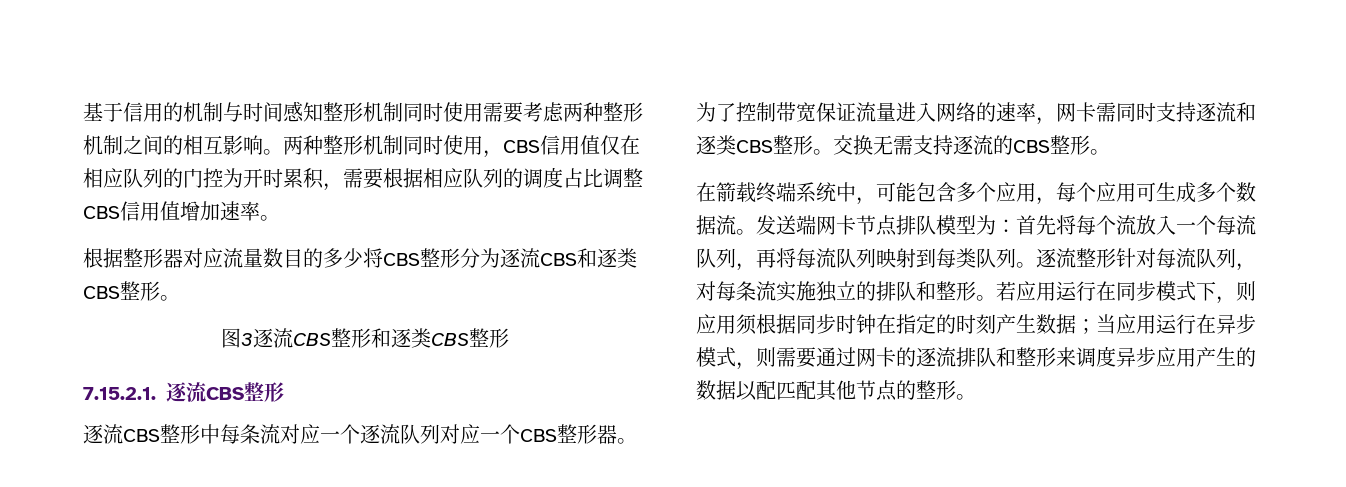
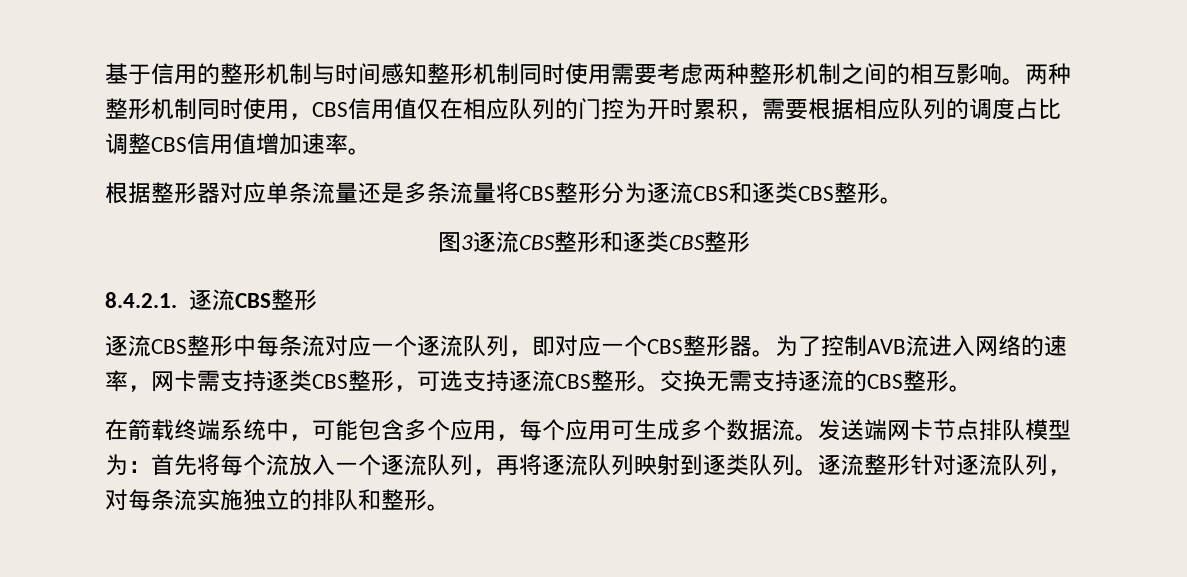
(183, 112) none -> [220,63,266,85] 整形
[223,248,363,268] 流量数目的多少 -> [266,182,496,204] 单条流量还是多条流量
[83,387,156,400] 7.15.2.1. -> [105,292,177,308] 8.4.2.1.
(440, 434) none -> [509,336,555,357] ，即
[776,102,896,122] 带宽保证流量 -> [867,335,929,357] AVB流
[1116,102,1256,122] [696,135,736,155] 同时支持逐流和逐类 -> [220,370,555,392] 支持逐类CBS整形，可选支持逐流
[1216,215,1236,235] 每 -> [381,454,404,475] 逐
[796,248,816,268] 每 -> [542,454,565,475] 逐
[936,248,956,268] 每 -> [703,454,726,475] 逐
[1156,248,1176,268] 每 -> [956,454,979,475] 逐
[996,281,1256,304] [696,314,1256,335] [696,346,1256,370] [696,380,976,401] 若应用运行在同步模式下，则应用须根据同步时钟在指定的时刻产生数据；当应用运行在异步模式，则需要通过网卡的逐流排队和整形来调度异步应用产生的数据以配匹配其他节点的整形。 -> (450, 507) none

